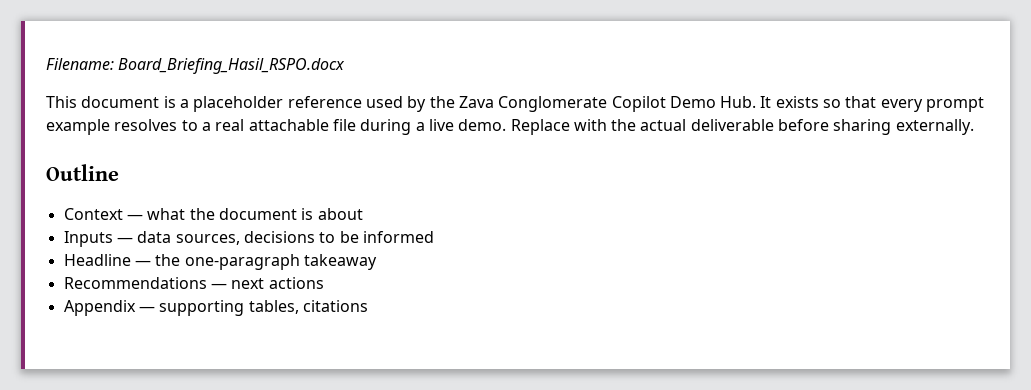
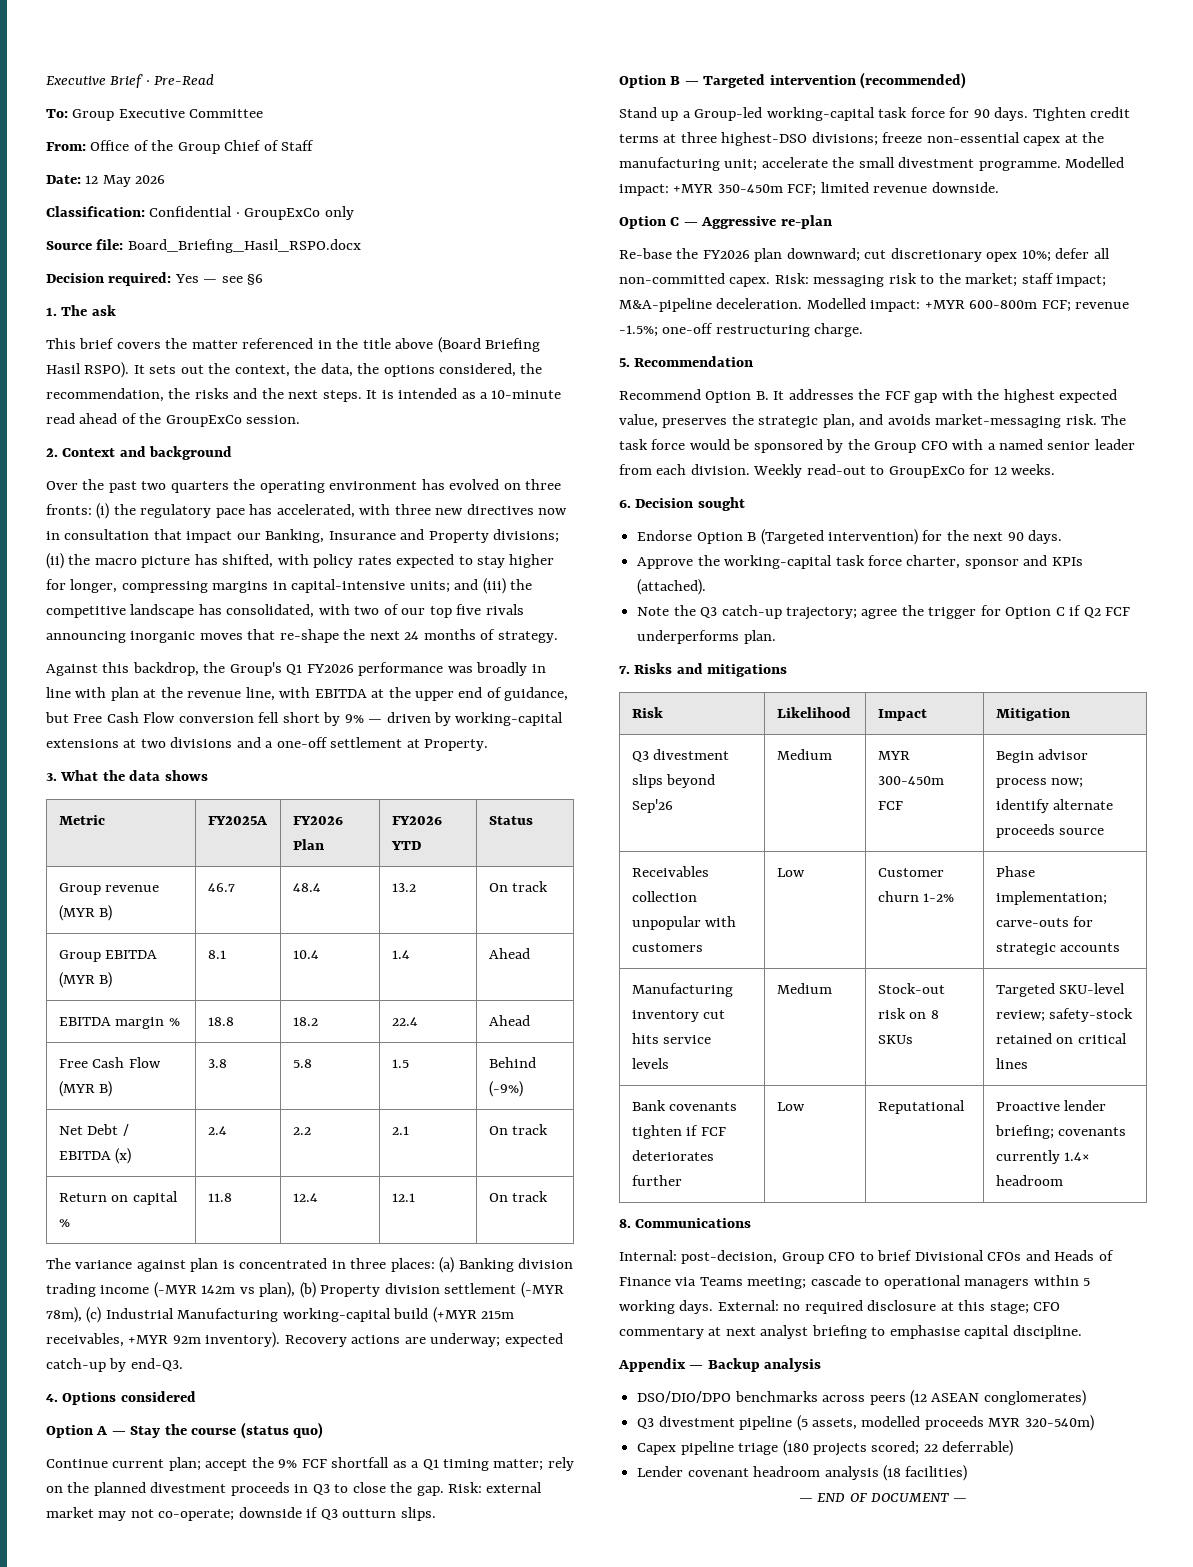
[46,58,346,74] [46,96,985,112] [46,119,974,135] [46,164,119,181] [63,208,363,220] [63,231,434,247] [63,254,377,270] [63,277,324,289] [63,300,368,316] Filename: Board_Briefing_Hasil_RSPO.docx // This document is a placeholder reference used by the Zava Conglomerate Copilot Demo Hub. It exists so that every prompt example resolves to a real attachable file during a live demo. Replace with the actual deliverable before sharing externally. // Outline // Context — what the document is about // Inputs — data sources, decisions to be informed // Headline — the one-paragraph takeaway // Recommendations — next actions // Appendix — supporting tables, citations -> [46,74,215,88] [46,109,264,121] [46,140,315,154] [46,175,166,187] [46,206,354,220] [46,239,361,253] [46,272,264,286] [46,305,116,316] [46,337,541,353] [46,362,543,378] [46,388,562,402] [46,413,301,427] [46,446,233,460] [46,479,562,493] [46,503,568,519] [46,529,560,543] [46,553,555,569] [46,578,533,594] [46,604,524,618] [46,629,558,643] [46,662,546,676] [46,687,569,701] [45,712,564,726] [46,737,489,751] [46,770,208,781] [58,815,105,825] [207,816,267,825] [292,816,343,825] [292,839,324,850] [391,816,442,825] [390,841,421,850] [488,816,533,825] [58,883,160,895] [58,905,113,921] [207,883,235,892] [292,883,321,892] [391,883,416,892] [488,881,549,892] [58,950,158,962] [58,972,113,988] [207,950,226,959] [292,950,319,959] [391,950,410,959] [488,948,530,959] [58,1017,180,1029] [207,1017,234,1026] [292,1017,318,1026] [391,1017,418,1026] [488,1015,530,1026] [58,1057,161,1068] [58,1081,113,1097] [207,1059,227,1068] [292,1059,312,1068] [391,1059,409,1068] [488,1057,536,1068] [488,1081,523,1097] [58,1124,129,1136] [58,1148,132,1164] [207,1126,227,1135] [292,1127,311,1135] [391,1126,409,1135] [488,1124,549,1135] [58,1191,178,1205] [58,1219,70,1227] [207,1193,232,1202] [292,1193,318,1202] [391,1193,415,1202] [488,1191,549,1202] [46,1257,574,1273] [46,1282,564,1298] [46,1307,515,1323] [46,1332,563,1348] [46,1358,183,1372] [46,1391,196,1405] [46,1422,324,1439] [46,1457,574,1471] [46,1482,543,1496] [46,1507,436,1521] [619,72,967,89] [619,107,1131,121] [619,132,1105,146] [619,157,1125,171] [619,182,999,196] [619,215,832,229] [619,248,1110,262] [619,273,1107,287] [619,298,1130,312] [619,323,864,337] [619,356,754,367] [619,389,1118,403] [619,414,1127,428] [619,439,1135,453] [619,464,1056,478] [619,497,745,511] [637,529,1063,545] [637,555,1083,569] [637,579,707,595] [637,605,1131,620] [637,630,776,644] [619,663,788,677] [631,707,663,718] [776,707,851,718] [877,709,927,721] [995,708,1070,721] [631,749,730,762] [631,774,716,788] [631,799,673,813] [776,749,832,760] [877,751,910,760] [877,776,944,785] [877,801,903,810] [995,749,1089,763] [995,778,1084,788] [995,799,1114,813] [995,824,1105,838] [631,866,709,877] [631,891,697,902] [631,916,737,930] [631,943,703,952] [776,868,805,877] [877,868,944,877] [877,891,955,902] [995,866,1035,877] [995,891,1107,905] [995,916,1094,927] [995,943,1121,955] [631,983,733,997] [631,1010,726,1022] [631,1033,712,1044] [631,1058,669,1069] [776,983,832,994] [877,983,945,994] [877,1008,939,1019] [877,1035,913,1044] [995,983,1126,997] [995,1008,1134,1022] [995,1033,1127,1044] [995,1058,1028,1069] [631,1100,738,1111] [631,1125,726,1139] [631,1150,714,1161] [631,1175,682,1186] [776,1102,805,1111] [877,1100,965,1114] [995,1100,1107,1111] [994,1125,1127,1139] [995,1150,1091,1164] [995,1175,1063,1186] [619,1218,752,1228] [619,1250,1114,1264] [619,1275,1091,1289] [619,1300,1061,1314] [619,1325,1082,1339] [618,1358,822,1372] [637,1390,1086,1406] [637,1415,1094,1431] [637,1440,1014,1456] [637,1465,968,1481] [798,1493,968,1502] Executive Brief · Pre-Read // To: Group Executive Committee // From: Office of the Group Chief of Staff // Date: 12 May 2026 // Classification: Confidential · GroupExCo only // Source file: Board_Briefing_Hasil_RSPO.docx // Decision required: Yes — see §6 // 1. The ask // This brief covers the matter referenced in the title above (Board Briefing Hasil RSPO). It sets out the context, the data, the options considered, the recommendation, the risks and the next steps. It is intended as a 10-minute read ahead of the GroupExCo session. // 2. Context and background // Over the past two quarters the operating environment has evolved on three fronts: (i) the regulatory pace has accelerated, with three new directives now in consultation that impact our Banking, Insurance and Property divisions; (ii) the macro picture has shifted, with policy rates expected to stay higher for longer, compressing margins in capital-intensive units; and (iii) the competitive landscape has consolidated, with two of our top five rivals announcing inorganic moves that re-shape the next 24 months of strategy. // Against this backdrop, the Group's Q1 FY2026 performance was broadly in line with plan at the revenue line, with EBITDA at the upper end of guidance, but Free Cash Flow conversion fell short by 9% — driven by working-capital extensions at two divisions and a one-off settlement at Property. // 3. What the data shows // Metric | FY2025A | FY2026 Plan | FY2026 YTD | Status // Group revenue (MYR B) | 46.7 | 48.4 | 13.2 | On track // Group EBITDA (MYR B) | 8.1 | 10.4 | 1.4 | Ahead // EBITDA margin % | 18.8 | 18.2 | 22.4 | Ahead // Free Cash Flow (MYR B) | 3.8 | 5.8 | 1.5 | Behind (-9%) // Net Debt / EBITDA (x) | 2.4 | 2.2 | 2.1 | On track // Return on capital % | 11.8 | 12.4 | 12.1 | On track // The variance against plan is concentrated in three places: (a) Banking division trading income (-MYR 142m vs plan), (b) Property division settlement (-MYR 78m), (c) Industrial Manufacturing working-capital build (+MYR 215m receivables, +MYR 92m inventory). Recovery actions are underway; expected catch-up by end-Q3. // 4. Options considered // Option A — Stay the course (status quo) // Continue current plan; accept the 9% FCF shortfall as a Q1 timing matter; rely on the planned divestment proceeds in Q3 to close the gap. Risk: external market may not co-operate; downside if Q3 outturn slips. // Option B — Targeted intervention (recommended) // Stand up a Group-led working-capital task force for 90 days. Tighten credit terms at three highest-DSO divisions; freeze non-essential capex at the manufacturing unit; accelerate the small divestment programme. Modelled impact: +MYR 350-450m FCF; limited revenue downside. // Option C — Aggressive re-plan // Re-base the FY2026 plan downward; cut discretionary opex 10%; defer all non-committed capex. Risk: messaging risk to the market; staff impact; M&A-pipeline deceleration. Modelled impact: +MYR 600-800m FCF; revenue -1.5%; one-off restructuring charge. // 5. Recommendation // Recommend Option B. It addresses the FCF gap with the highest expected value, preserves the strategic plan, and avoids market-messaging risk. The task force would be sponsored by the Group CFO with a named senior leader from each division. Weekly read-out to GroupExCo for 12 weeks. // 6. Decision sought // Endorse Option B (Targeted intervention) for the next 90 days. // Approve the working-capital task force charter, sponsor and KPIs (attached). // Note the Q3 catch-up trajectory; agree the trigger for Option C if Q2 FCF underperforms plan. // 7. Risks and mitigations // Risk | Likelihood | Impact | Mitigation // Q3 divestment slips beyond Sep'26 | Medium | MYR 300-450m FCF | Begin advisor process now; identify alternate proceeds source // Receivables collection unpopular with customers | Low | Customer churn 1-2% | Phase implementation; carve-outs for strategic accounts // Manufacturing inventory cut hits service levels | Medium | Stock-out risk on 8 SKUs | Targeted SKU-level review; safety-stock retained on critical lines // Bank covenants tighten if FCF deteriorates further | Low | Reputational | Proactive lender briefing; covenants currently 1.4× headroom // 8. Communications // Internal: post-decision, Group CFO to brief Divisional CFOs and Heads of Finance via Teams meeting; cascade to operational managers within 5 working days. External: no required disclosure at this stage; CFO commentary at next analyst briefing to emphasise capital discipline. // Appendix — Backup analysis // DSO/DIO/DPO benchmarks across peers (12 ASEAN conglomerates) // Q3 divestment pipeline (5 assets, modelled proceeds MYR 320-540m) // Capex pipeline triage (180 projects scored; 22 deferrable) // Lender covenant headroom analysis (18 facilities) // — END OF DOCUMENT —

